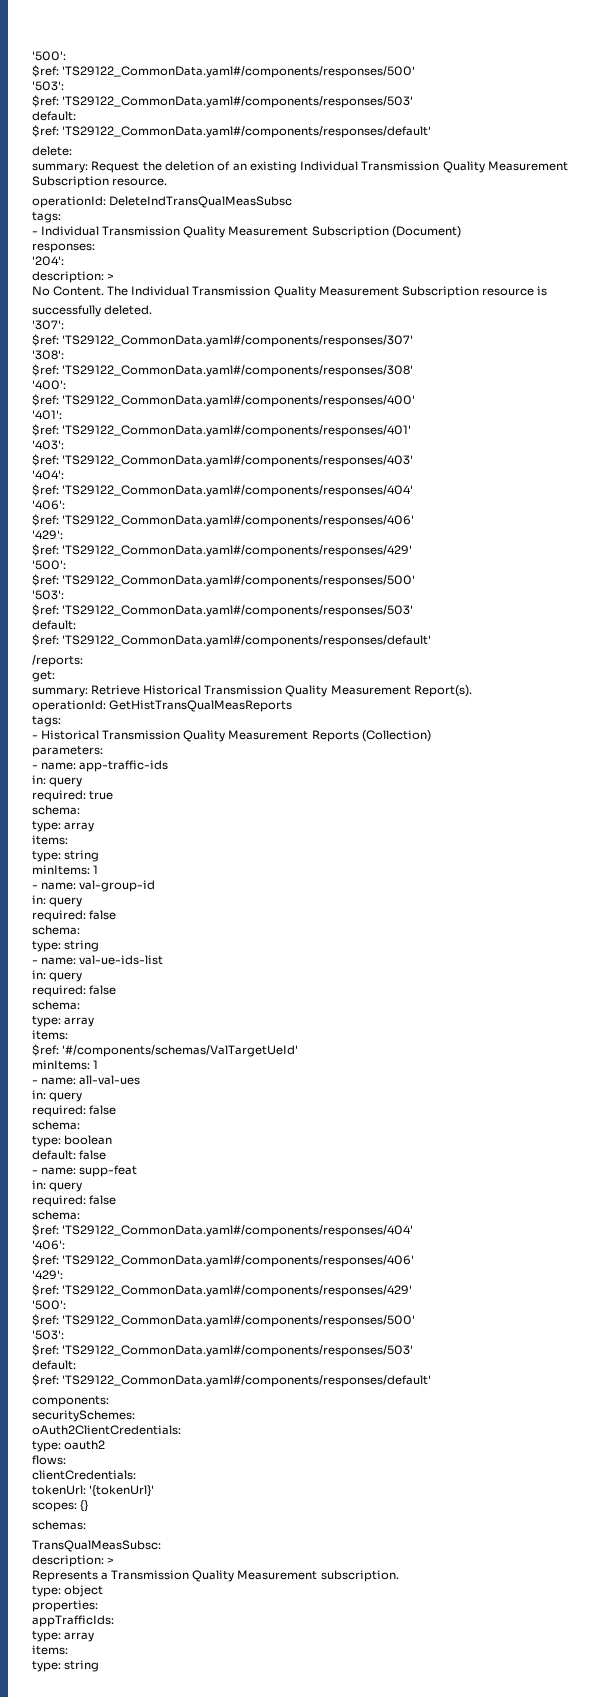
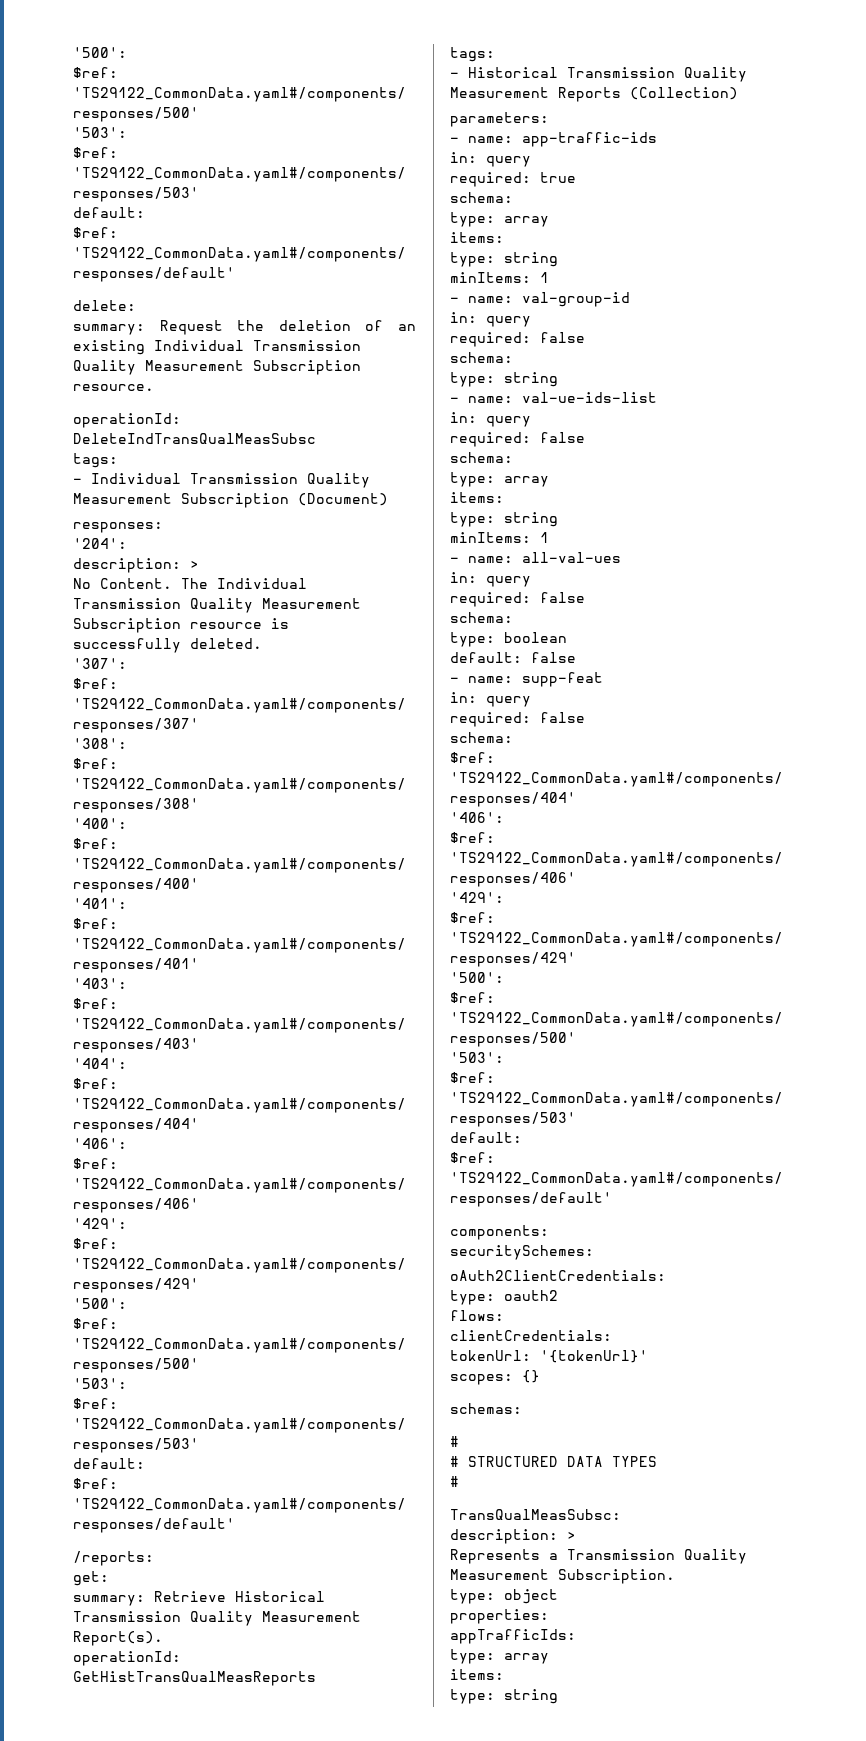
[32,1044,299,1057] $ref: '#/components/schemas/ValTargetUeId' -> [450,512,558,527] type: string
(86, 1525) none -> [450,1436,459,1447] [450,1456,657,1467] [450,1476,459,1487] // # // # STRUCTURED DATA TYPES // #
[320,1570,399,1582] subscription. -> [558,1569,675,1584] Subscription.

